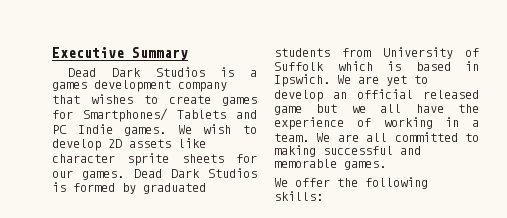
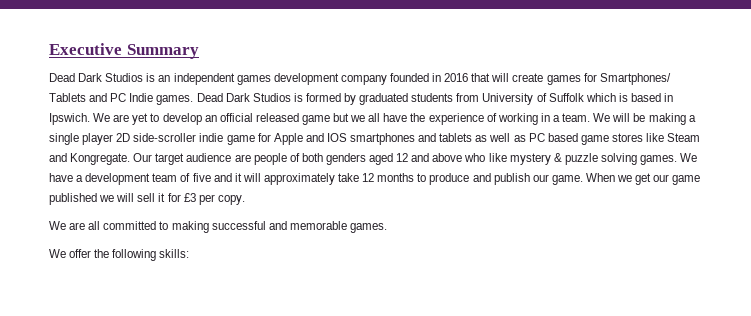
[250,70,257,77] a -> [158,73,235,85] an independent
[52,94,158,104] that wishes to -> [389,73,510,82] founded in 2016 that will
[177,124,257,134] [52,138,206,151] [52,153,257,166] [52,170,125,180] We wish to develop 2D assets like character sprite sheets for our games. -> (194, 100) none
(331, 137) none -> [612,113,696,125] [49,133,701,145] [49,153,698,165] [49,173,701,185] [49,193,245,205] [49,221,66,230] will be making a single player 2D side-scroller indie game for Apple and IOS smartphones and tablets as well as PC based game stores like Steam and Kongregate. Our target audience are people of both genders aged 12 and above who like mystery & puzzle solving games. We have a development team of five and it will approximately take 12 months to produce and publish our game. When we get our game published we will sell it for £3 per copy. // We

